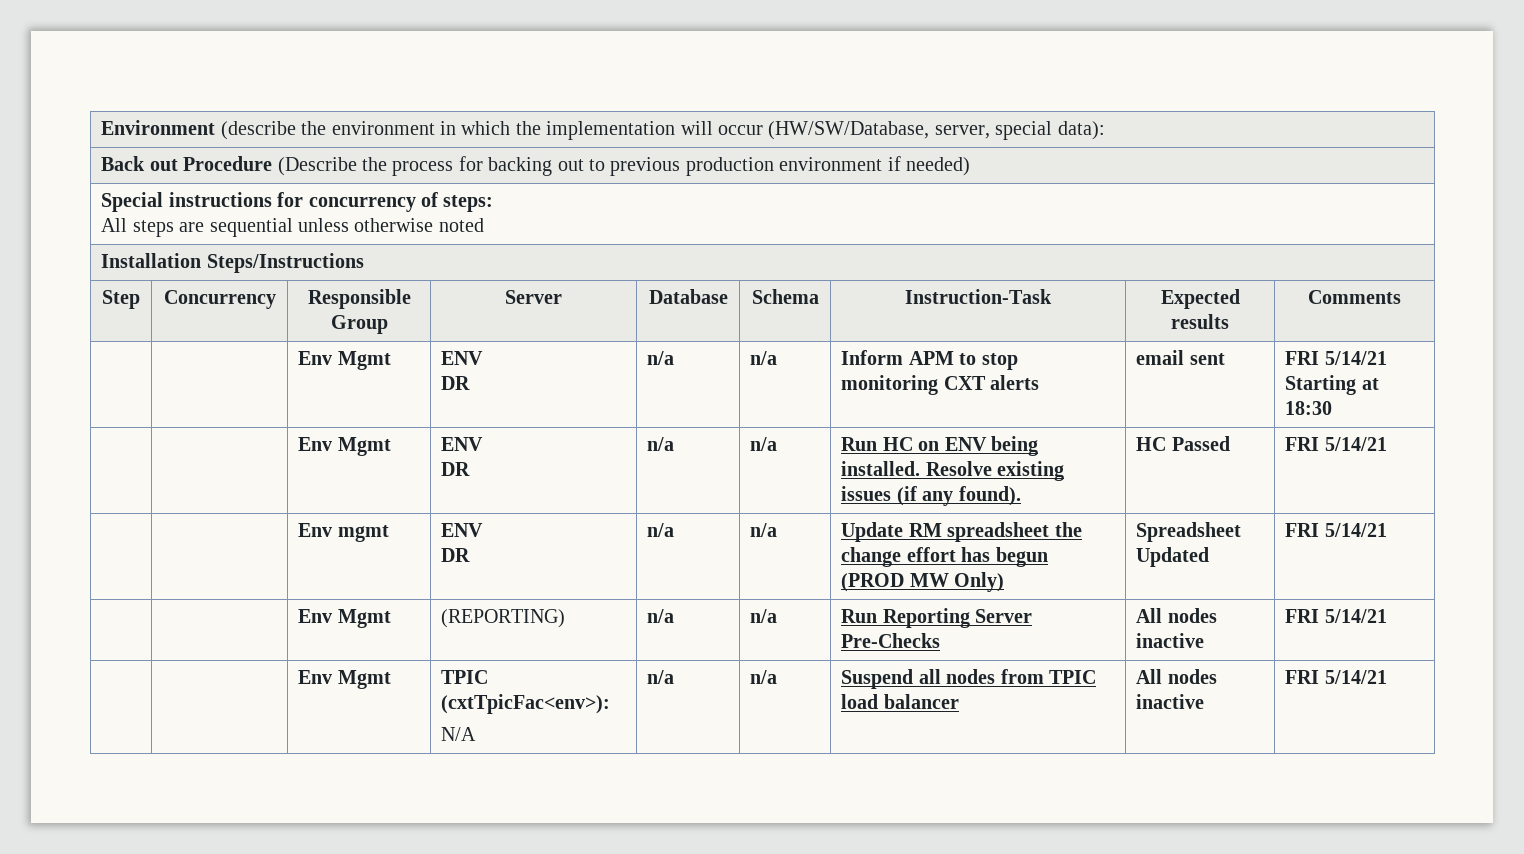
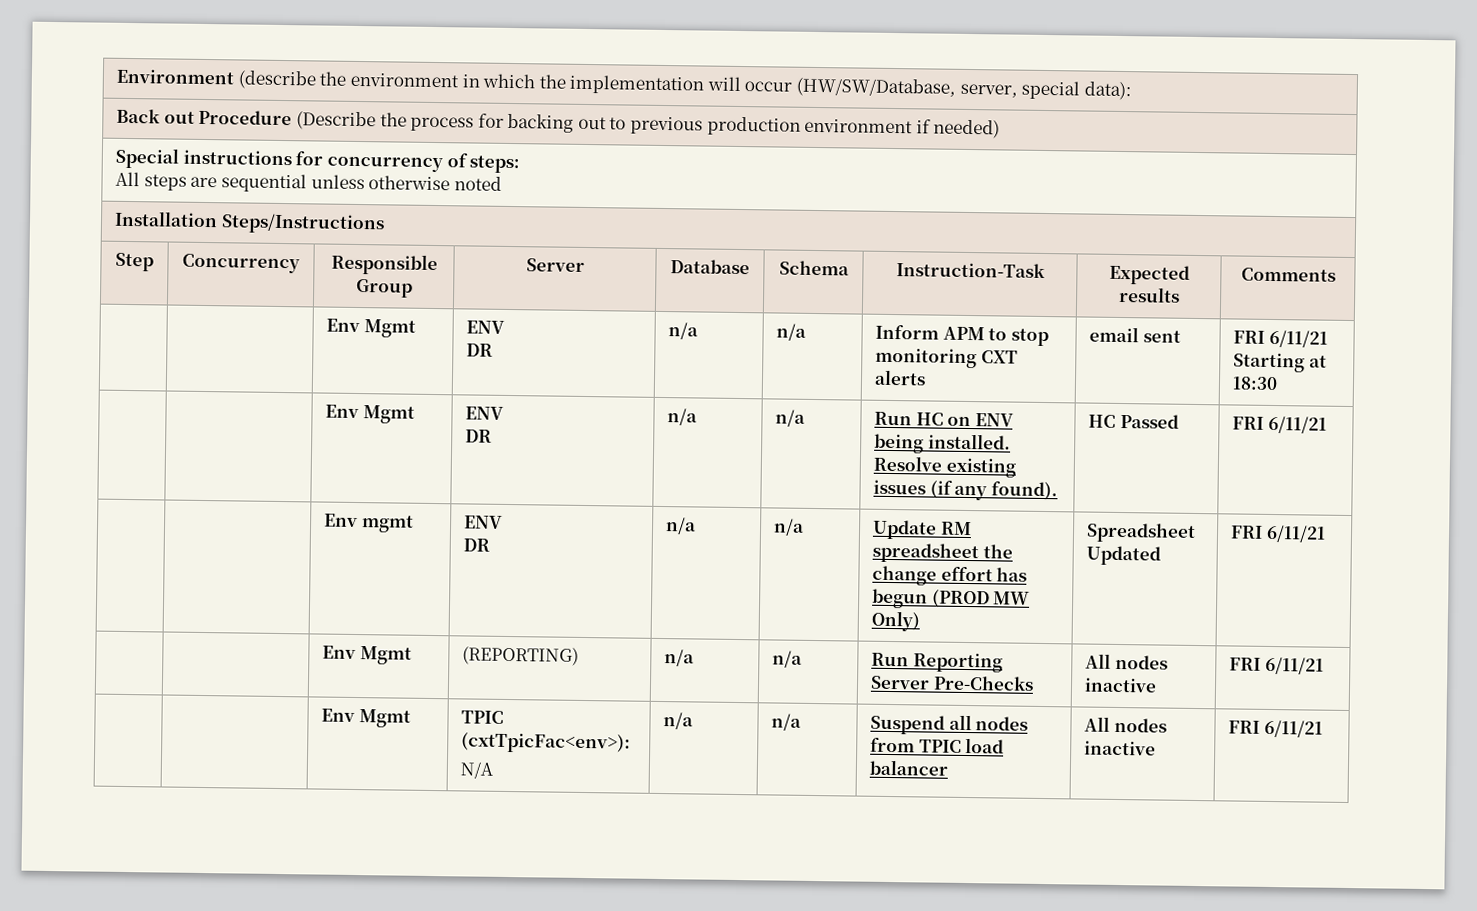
[1324,351,1387,365] 5/14/21 -> [1268,329,1328,348] 6/11/21
[1324,437,1387,451] 5/14/21 -> [1267,415,1327,434] 6/11/21
[1324,523,1387,537] 5/14/21 -> [1265,524,1326,543] 6/11/21
[1324,609,1387,623] 5/14/21 -> [1264,656,1324,675] 6/11/21
[1324,670,1387,684] 5/14/21 -> [1263,719,1323,738] 6/11/21

